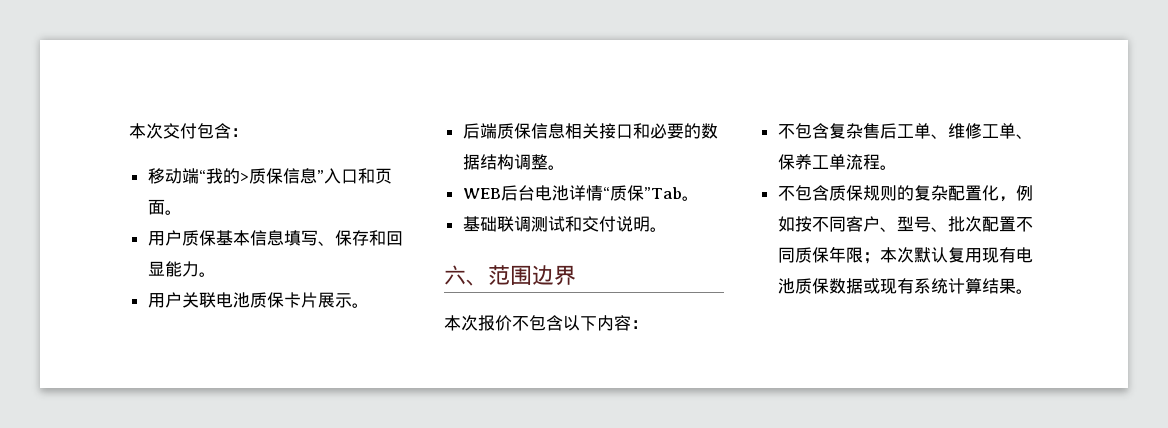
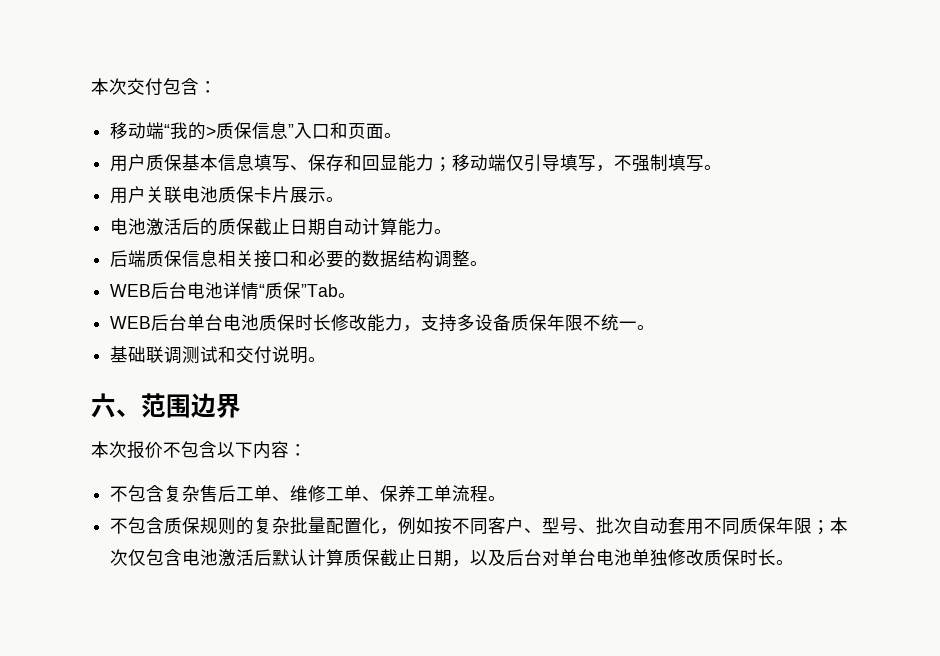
(199, 269) none -> [434,154,705,172] ；移动端仅引导填写，不强制填写
(369, 305) none -> [110,218,453,236] // 电池激活后的质保截止日期自动计算能力。
(699, 198) none -> [110,314,656,332] // WEB后台单台电池质保时长修改能力，支持多设备质保年限不统一。
(948, 193) none -> [290,517,327,535] 批量
[981,216,1016,232] 配置 -> [632,517,705,535] 自动套用
[913,247,1033,263] [777,278,1016,294] 默认复用现有电池质保数据或现有系统计算结果 -> [128,549,777,567] 仅包含电池激活后默认计算质保截止日期，以及后台对单台电池单独修改质保时长

